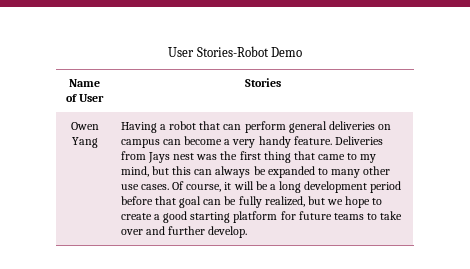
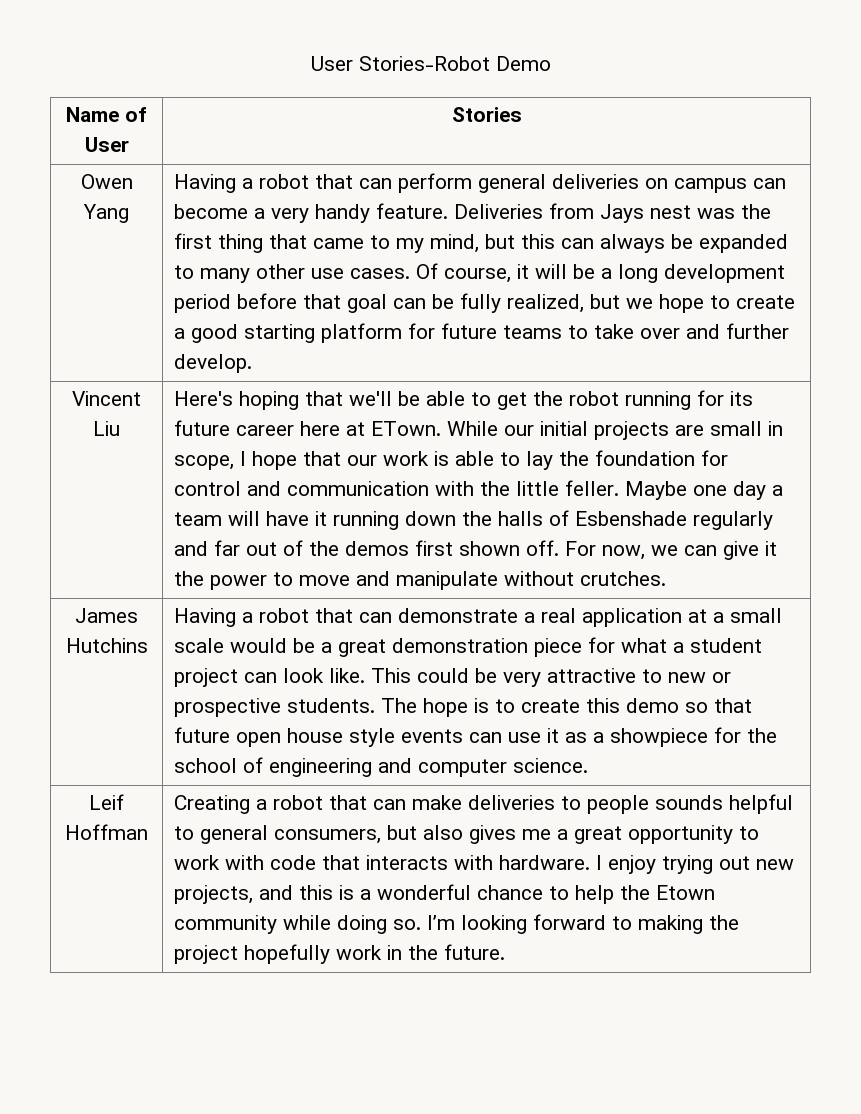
(248, 232) none -> [72,391,141,406] [93,421,120,436] [173,390,753,410] [173,420,783,440] [173,450,728,470] [173,480,783,500] [173,510,773,530] [173,540,777,560] [173,571,666,590] [75,608,138,623] [65,638,148,653] [173,608,782,627] [173,637,762,657] [173,668,731,687] [173,698,752,717] [173,727,777,747] [173,757,588,777] [89,794,124,810] [65,824,148,840] [173,794,793,814] [173,825,759,844] [173,855,794,874] [173,884,715,904] [173,914,739,934] [173,944,505,964] // Vincent Liu | Here's hoping that we'll be able to get the robot running for its future career here at ETown. While our initial projects are small in scope, I hope that our work is able to lay the foundation for control and communication with the little feller. Maybe one day a team will have it running down the halls of Esbenshade regularly and far out of the demos first shown off. For now, we can give it the power to move and manipulate without crutches. // James Hutchins | Having a robot that can demonstrate a real application at a small scale would be a great demonstration piece for what a student project can look like. This could be very attractive to new or prospective students. The hope is to create this demo so that future open house style events can use it as a showpiece for the school of engineering and computer science. // Leif Hoffman | Creating a robot that can make deliveries to people sounds helpful to general consumers, but also gives me a great opportunity to work with code that interacts with hardware. I enjoy trying out new projects, and this is a wonderful chance to help the Etown community while doing so. I’m looking forward to making the project hopefully work in the future.

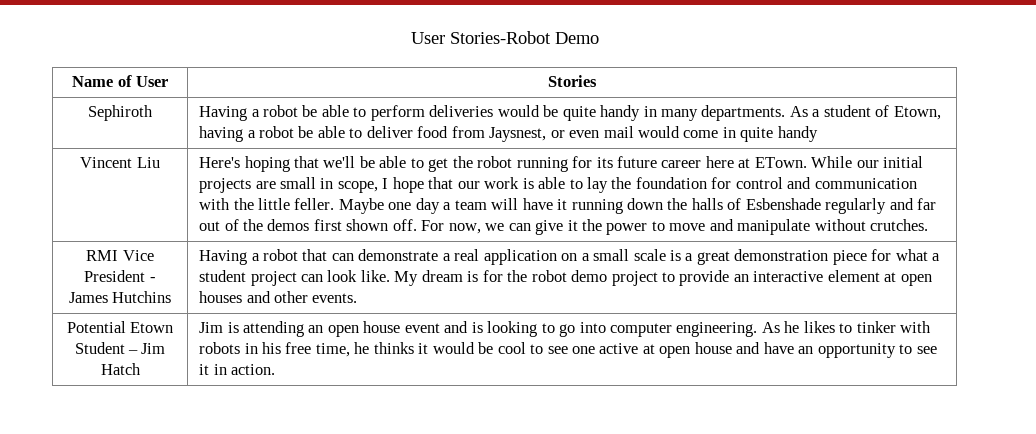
[80,174,133,189] [83,204,129,223] [173,173,786,193] [173,203,771,223] [173,233,788,253] [173,263,785,283] [173,293,795,313] [173,323,789,343] [173,354,252,373] Owen Yang | Having a robot that can perform general deliveries on campus can become a very handy feature. Deliveries from Jays nest was the first thing that came to my mind, but this can always be expanded to many other use cases. Of course, it will be a long development period before that goal can be fully realized, but we hope to create a good starting platform for future teams to take over and further develop. -> [88,105,153,121] [199,105,941,121] [199,126,818,142] Sephiroth | Having a robot be able to perform deliveries would be quite handy in many departments. As a student of Etown, having a robot be able to deliver food from Jaysnest, or even mail would come in quite handy
(666, 578) none -> [86,250,154,261] [84,270,156,282] RMI Vice President -
[687,609,707,623] at -> [561,253,578,261] on
[229,638,315,653] would be -> [669,250,681,261] is
[370,668,731,687] [173,698,752,717] [173,727,777,747] [173,757,588,777] [89,794,124,810] [65,824,148,840] [173,794,793,814] [173,825,759,844] [173,855,794,874] [173,884,715,904] [173,914,739,934] [173,944,505,964] This could be very attractive to new or prospective students. The hope is to create this demo so that future open house style events can use it as a showpiece for the school of engineering and computer science. // Leif Hoffman | Creating a robot that can make deliveries to people sounds helpful to general consumers, but also gives me a great opportunity to work with code that interacts with hardware. I enjoy trying out new projects, and this is a wonderful chance to help the Etown community while doing so. I’m looking forward to making the project hopefully work in the future. -> [394,270,932,286] [199,291,358,303] [66,321,174,333] [74,342,166,354] [100,363,141,375] [199,321,932,337] [199,342,937,358] [199,364,275,375] My dream is for the robot demo project to provide an interactive element at open houses and other events. // Potential Etown Student – Jim Hatch | Jim is attending an open house event and is looking to go into computer engineering. As he likes to tinker with robots in his free time, he thinks it would be cool to see one active at open house and have an opportunity to see it in action.

